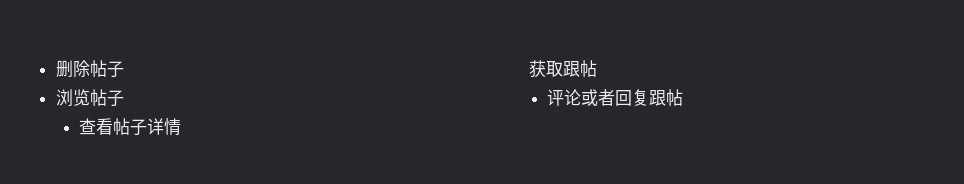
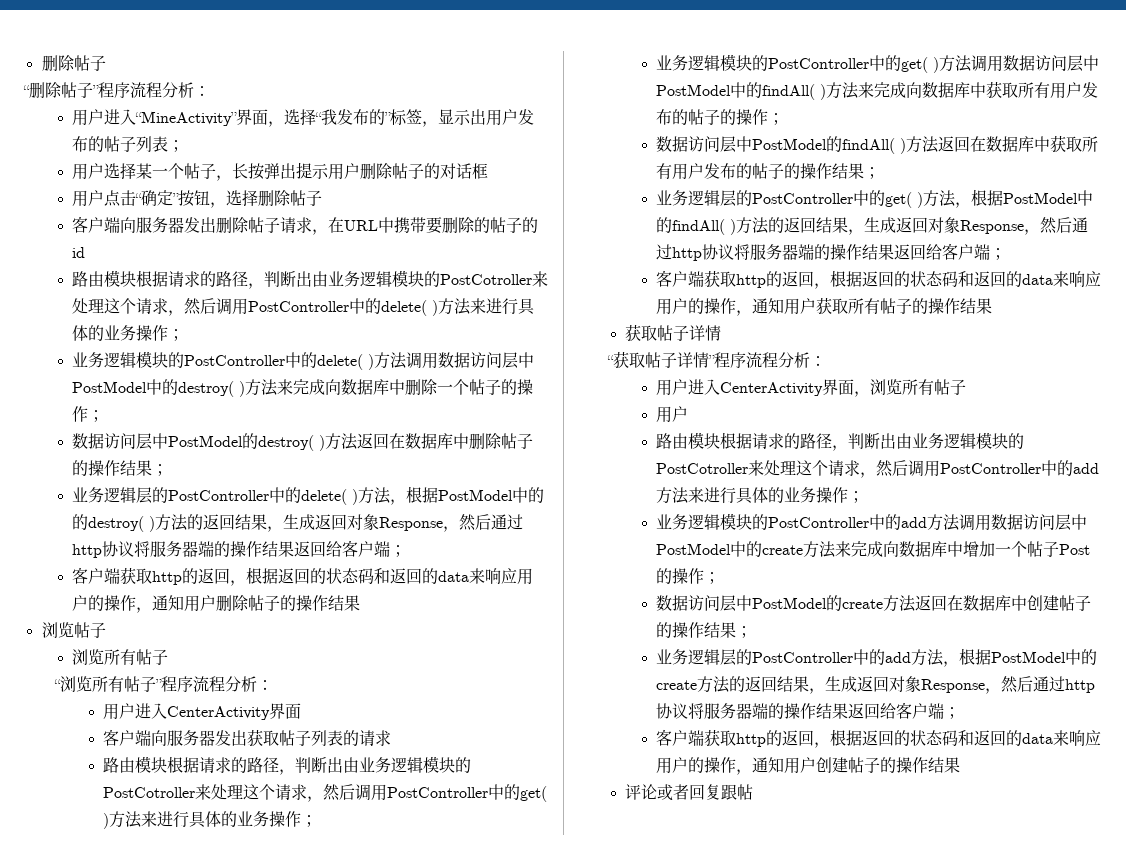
[55,60,124,78] [55,89,124,107] [79,118,114,135] 删除帖子 // 浏览帖子 // 查看 -> [41,55,106,71] [23,82,210,98] [72,109,535,127] [72,136,185,152] [72,162,489,181] [72,190,323,208] [72,216,539,235] [72,247,86,258] [72,270,549,289] [72,298,536,316] [72,325,185,341] [72,351,535,370] [72,379,534,397] [72,406,105,422] [72,433,534,451] [72,460,169,476] [72,486,545,505] [72,514,524,532] [72,540,407,558] [72,567,534,586] [72,595,361,613] [41,622,106,638] [72,649,169,665] [53,676,273,692] [103,703,302,720] [103,729,392,746] [103,756,472,775] [103,784,548,802] [103,811,318,829] [656,54,1100,73] [656,81,1099,100] [656,109,785,125] [656,135,1099,154] [656,163,881,180] [656,189,1094,208] [656,217,1089,235] [656,243,1007,261] [656,270,1102,289] [656,297,993,316] [625,324,658,341] 删除帖子 // “删除帖子”程序流程分析： // 用户进入“MineActivity”界面，选择“我发布的”标签，显示出用户发布的帖子列表； // 用户选择某一个帖子，长按弹出提示用户删除帖子的对话框 // 用户点击“确定”按钮，选择删除帖子 // 客户端向服务器发出删除帖子请求，在URL中携带要删除的帖子的id // 路由模块根据请求的路径，判断出由业务逻辑模块的PostCotroller来处理这个请求，然后调用PostController中的delete( )方法来进行具体的业务操作； // 业务逻辑模块的PostController中的delete( )方法调用数据访问层中PostModel中的destroy( )方法来完成向数据库中删除一个帖子的操作； // 数据访问层中PostModel的destroy( )方法返回在数据库中删除帖子的操作结果； // 业务逻辑层的PostController中的delete( )方法，根据PostModel中的的destroy( )方法的返回结果，生成返回对象Response，然后通过http协议将服务器端的操作结果返回给客户端； // 客户端获取http的返回，根据返回的状态码和返回的data来响应用户的操作，通知用户删除帖子的操作结果 // 浏览帖子 // 浏览所有帖子 // “浏览所有帖子”程序流程分析： // 用户进入CenterActivity界面 // 客户端向服务器发出获取帖子列表的请求 // 路由模块根据请求的路径，判断出由业务逻辑模块的PostCotroller来处理这个请求，然后调用PostController中的get( )方法来进行具体的业务操作； // 业务逻辑模块的PostController中的get( )方法调用数据访问层中PostModel中的findAll( )方法来完成向数据库中获取所有用户发布的帖子的操作； // 数据访问层中PostModel的findAll( )方法返回在数据库中获取所有用户发布的帖子的操作结果； // 业务逻辑层的PostController中的get( )方法，根据PostModel中的findAll( )方法的返回结果，生成返回对象Response，然后通过http协议将服务器端的操作结果返回给客户端； // 客户端获取http的返回，根据返回的状态码和返回的data来响应用户的操作，通知用户获取所有帖子的操作结果 // 获取
[528,60,597,78] 获取跟帖 -> [606,351,826,368] [656,379,967,397] [656,406,689,423] [656,432,1025,451] [656,460,1100,478] [656,487,865,504] [656,513,1088,531] [656,541,1091,558] [656,568,721,584] [656,595,1092,612] [656,622,753,638] [656,648,1098,667] [656,676,1096,694] [656,702,961,719] [656,729,1102,748] [656,757,961,775] “获取帖子详情”程序流程分析： // 用户进入CenterActivity界面，浏览所有帖子 // 用户 // 路由模块根据请求的路径，判断出由业务逻辑模块的PostCotroller来处理这个请求，然后调用PostController中的add方法来进行具体的业务操作； // 业务逻辑模块的PostController中的add方法调用数据访问层中PostModel中的create方法来完成向数据库中增加一个帖子Post的操作； // 数据访问层中PostModel的create方法返回在数据库中创建帖子的操作结果； // 业务逻辑层的PostController中的add方法，根据PostModel中的create方法的返回结果，生成返回对象Response，然后通过http协议将服务器端的操作结果返回给客户端； // 客户端获取http的返回，根据返回的状态码和返回的data来响应用户的操作，通知用户创建帖子的操作结果

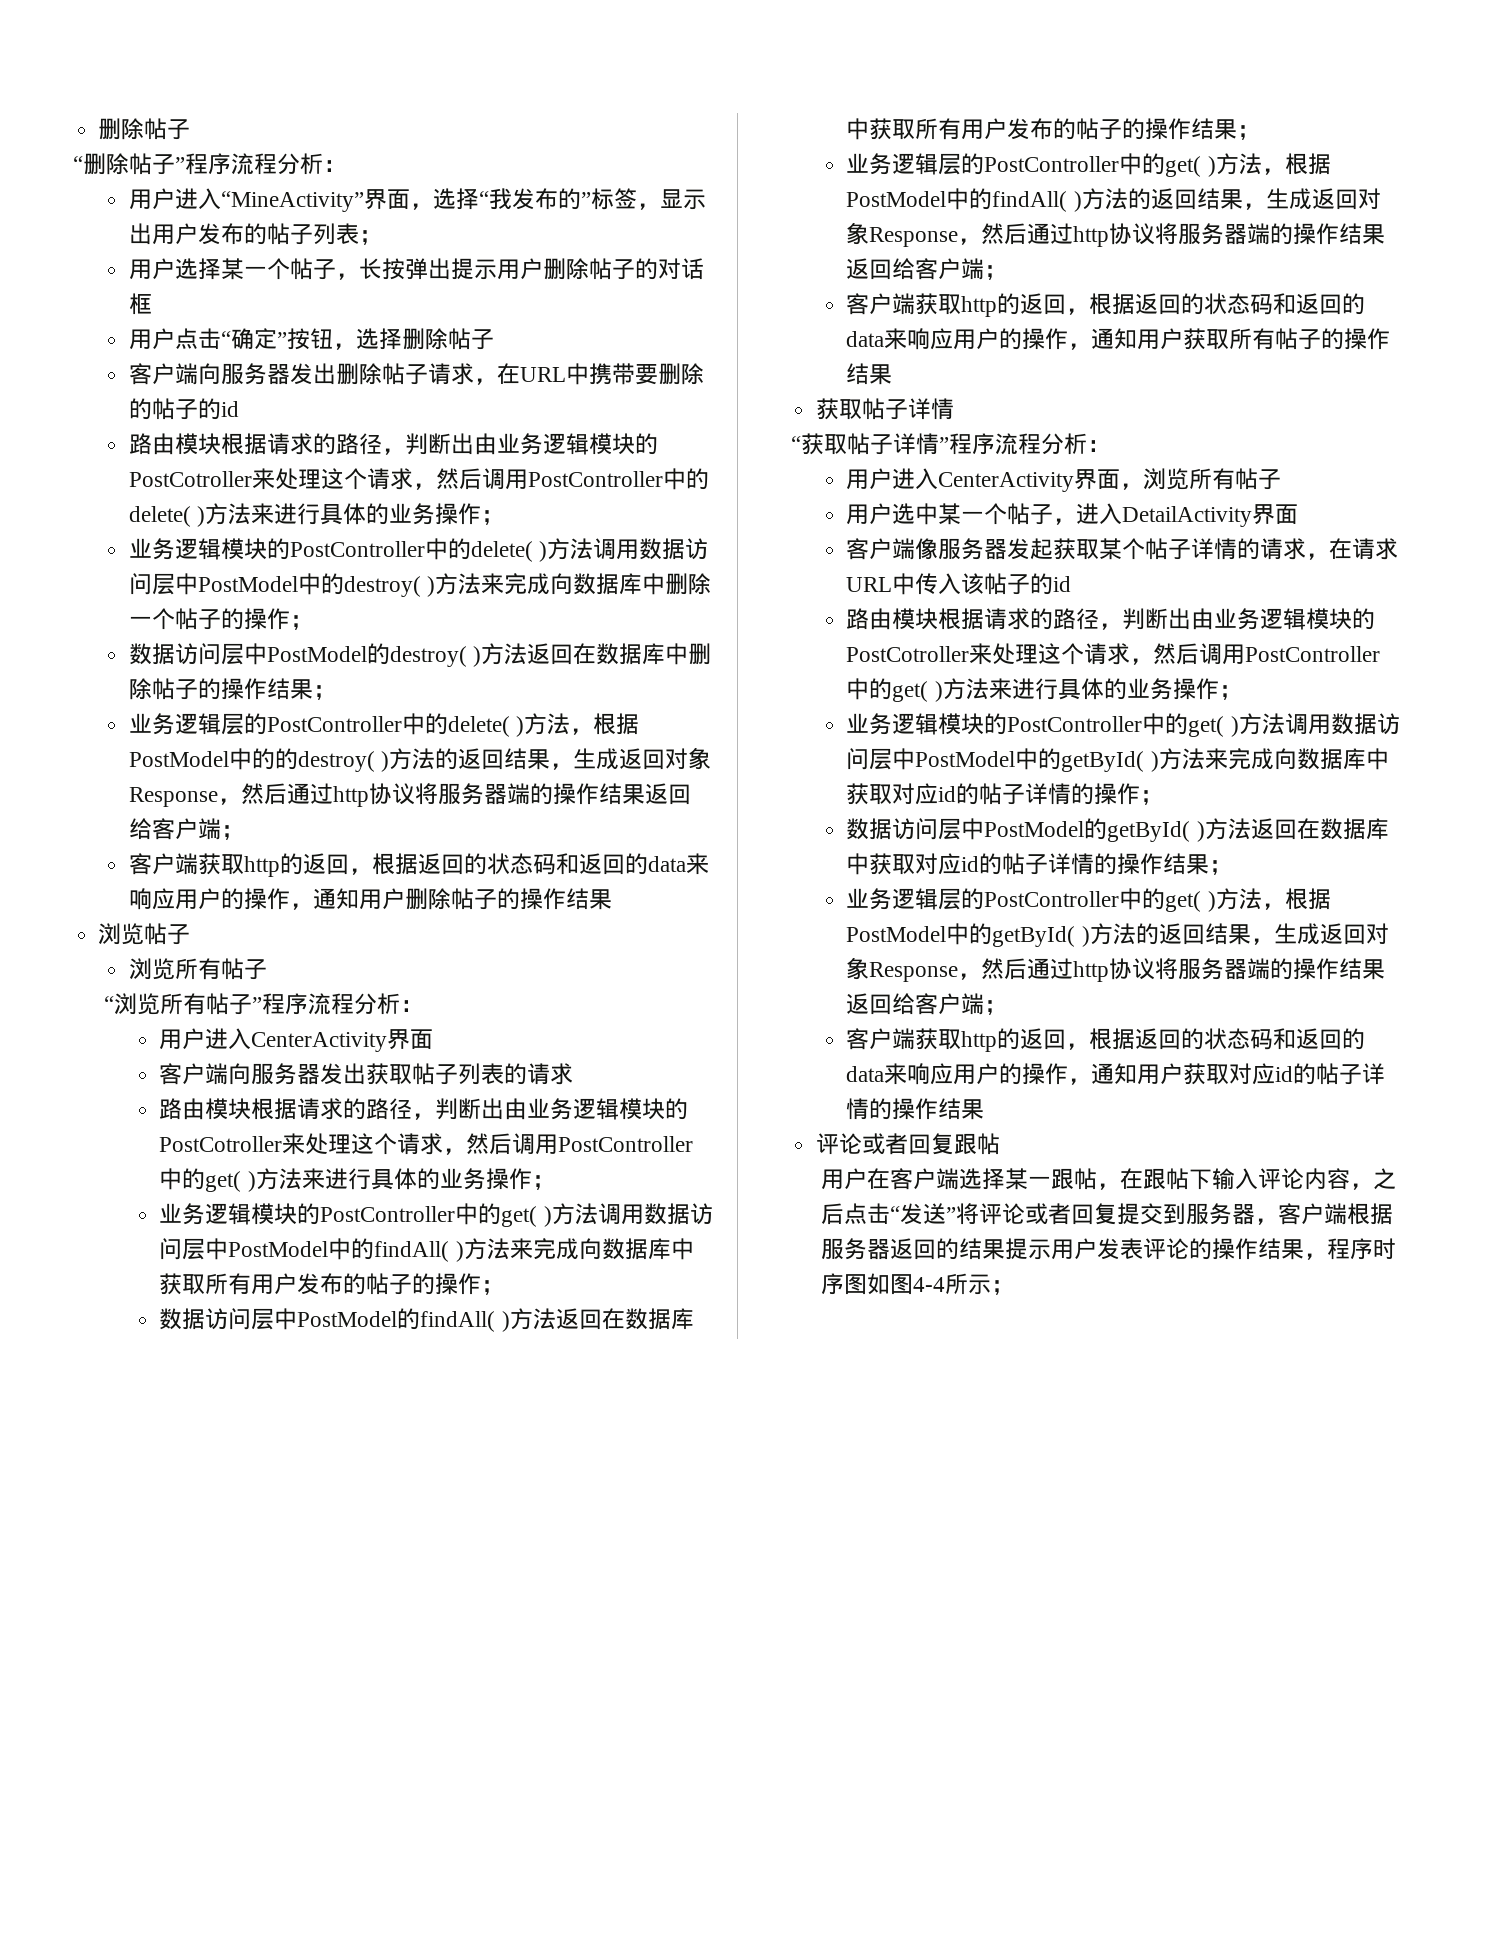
(689, 414) none -> [892,503,1299,527] [846,538,1399,560] [846,573,1072,595] 选中某一个帖子，进入DetailActivity界面 // 客户端像服务器发起获取某个帖子详情的请求，在请求URL中传入该帖子的id
[1073,463,1100,474] add -> [892,681,943,702] get( )
[901,514,1088,531] [656,541,1091,558] [656,568,721,584] [656,595,1092,612] [656,622,753,638] [656,648,1098,667] [656,680,698,690] add方法调用数据访问层中PostModel中的create方法来完成向数据库中增加一个帖子Post的操作； // 数据访问层中PostModel的create方法返回在数据库中创建帖子的操作结果； // 业务逻辑层的PostController中的add方法，根据PostModel中的create -> [1188,713,1400,737] [846,748,1389,772] [846,783,1164,805] [846,818,1389,842] [846,853,1233,875] [846,888,1331,912] [846,923,1090,947] get( )方法调用数据访问层中PostModel中的getById( )方法来完成向数据库中获取对应id的帖子详情的操作； // 数据访问层中PostModel的getById( )方法返回在数据库中获取对应id的帖子详情的操作结果； // 业务逻辑层的PostController中的get( )方法，根据PostModel中的getById( )
[816,757,881,773] 创建帖子 -> [1183,1063,1386,1085] [846,1098,870,1120] 获取对应id的帖子详情
(754, 792) none -> [821,1168,1397,1190] [821,1203,1394,1225] [821,1238,1397,1260] [821,1273,1015,1295] // 用户在客户端选择某一跟帖，在跟帖下输入评论内容，之后点击“发送”将评论或者回复提交到服务器，客户端根据服务器返回的结果提示用户发表评论的操作结果，程序时序图如图4-4所示；

